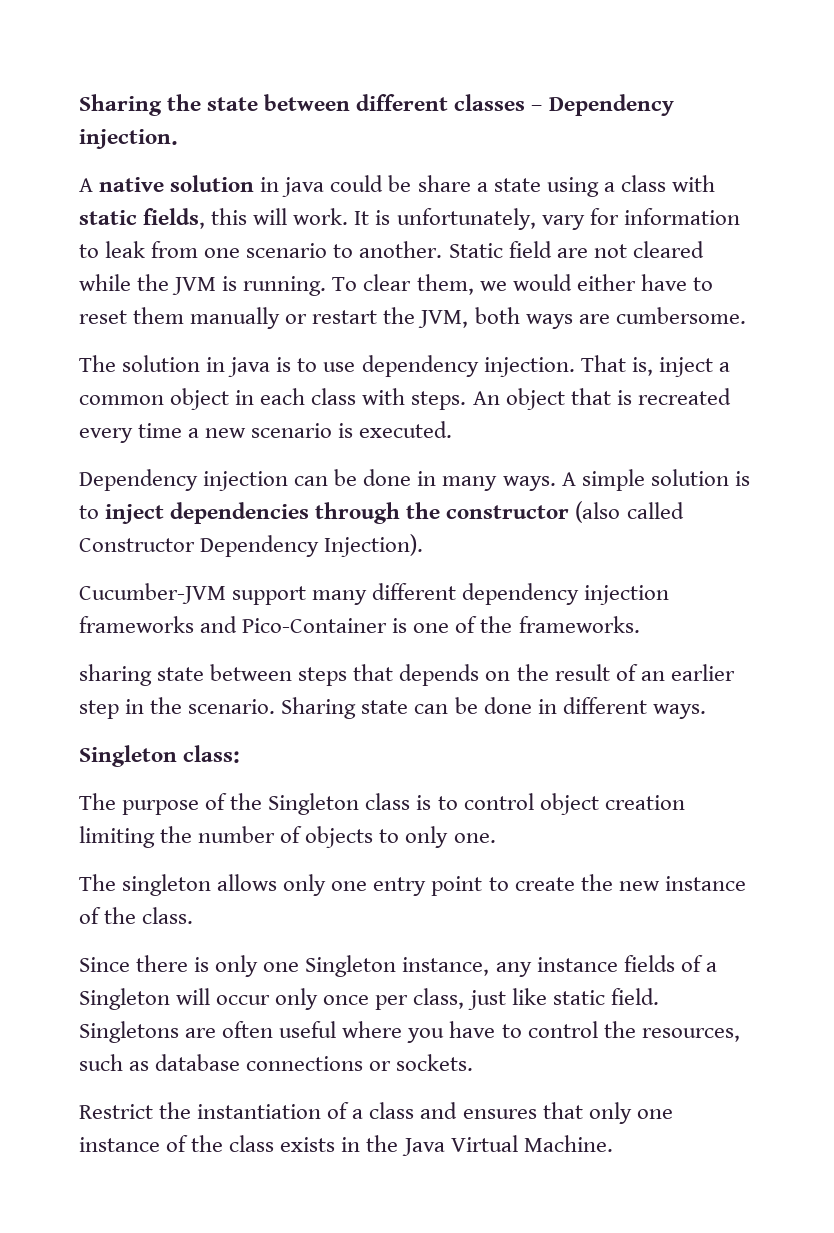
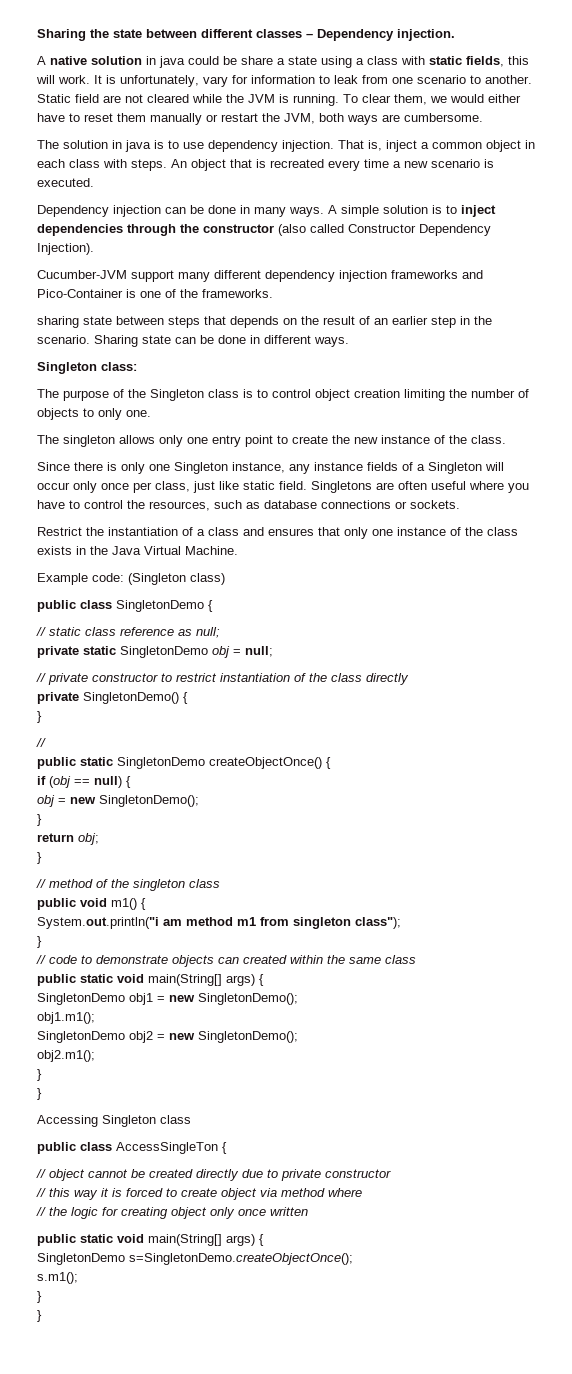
(613, 1143) none -> [37,573,225,585] [37,600,213,612] [36,627,220,638] [37,646,273,658] [36,673,409,685] [37,692,188,704] [37,711,42,723] [36,738,46,747] [37,757,331,769] [37,776,131,788] [37,795,199,807] [37,814,42,826] [37,833,99,845] [37,852,42,864] [36,879,220,891] [37,898,146,910] [37,917,401,929] [37,936,42,948] [36,955,416,967] [37,974,264,986] [37,993,298,1005] [37,1012,95,1024] [37,1031,298,1043] [37,1050,95,1062] [37,1069,42,1081] [37,1088,42,1100] [37,1115,191,1127] [37,1142,227,1154] [36,1169,391,1181] [36,1188,362,1200] [36,1207,308,1219] [37,1234,264,1246] [37,1253,353,1265] [37,1272,78,1284] [37,1291,42,1303] [37,1310,42,1322] // Example code: (Singleton class) // public class SingletonDemo { // // static class reference as null; // private static SingletonDemo obj = null; // // private constructor to restrict instantiation of the class directly // private SingletonDemo() { // } // // // public static SingletonDemo createObjectOnce() { // if (obj == null) { // obj = new SingletonDemo(); // } // return obj; // } // // method of the singleton class // public void m1() { // System.out.println("i am method m1 from singleton class"); // } // // code to demonstrate objects can created within the same class // public static void main(String[] args) { // SingletonDemo obj1 = new SingletonDemo(); // obj1.m1(); // SingletonDemo obj2 = new SingletonDemo(); // obj2.m1(); // } // } // Accessing Singleton class // public class AccessSingleTon { // // object cannot be created directly due to private constructor // // this way it is forced to create object via method where // // the logic for creating object only once written // public static void main(String[] args) { // SingletonDemo s=SingletonDemo.createObjectOnce(); // s.m1(); // } // }

